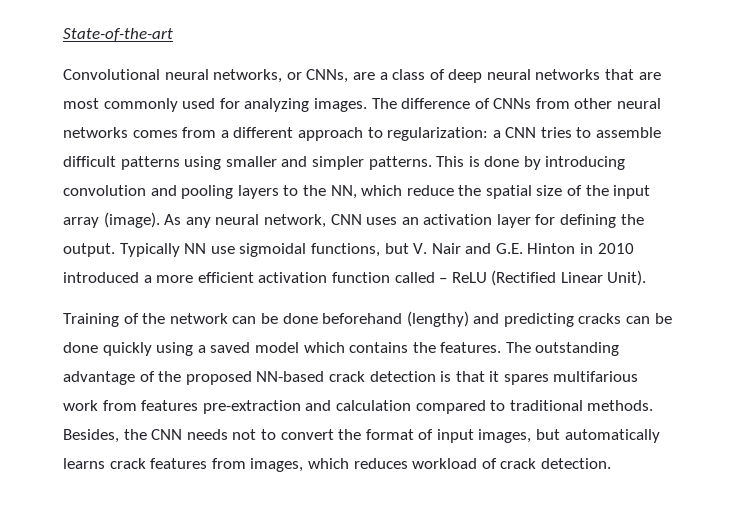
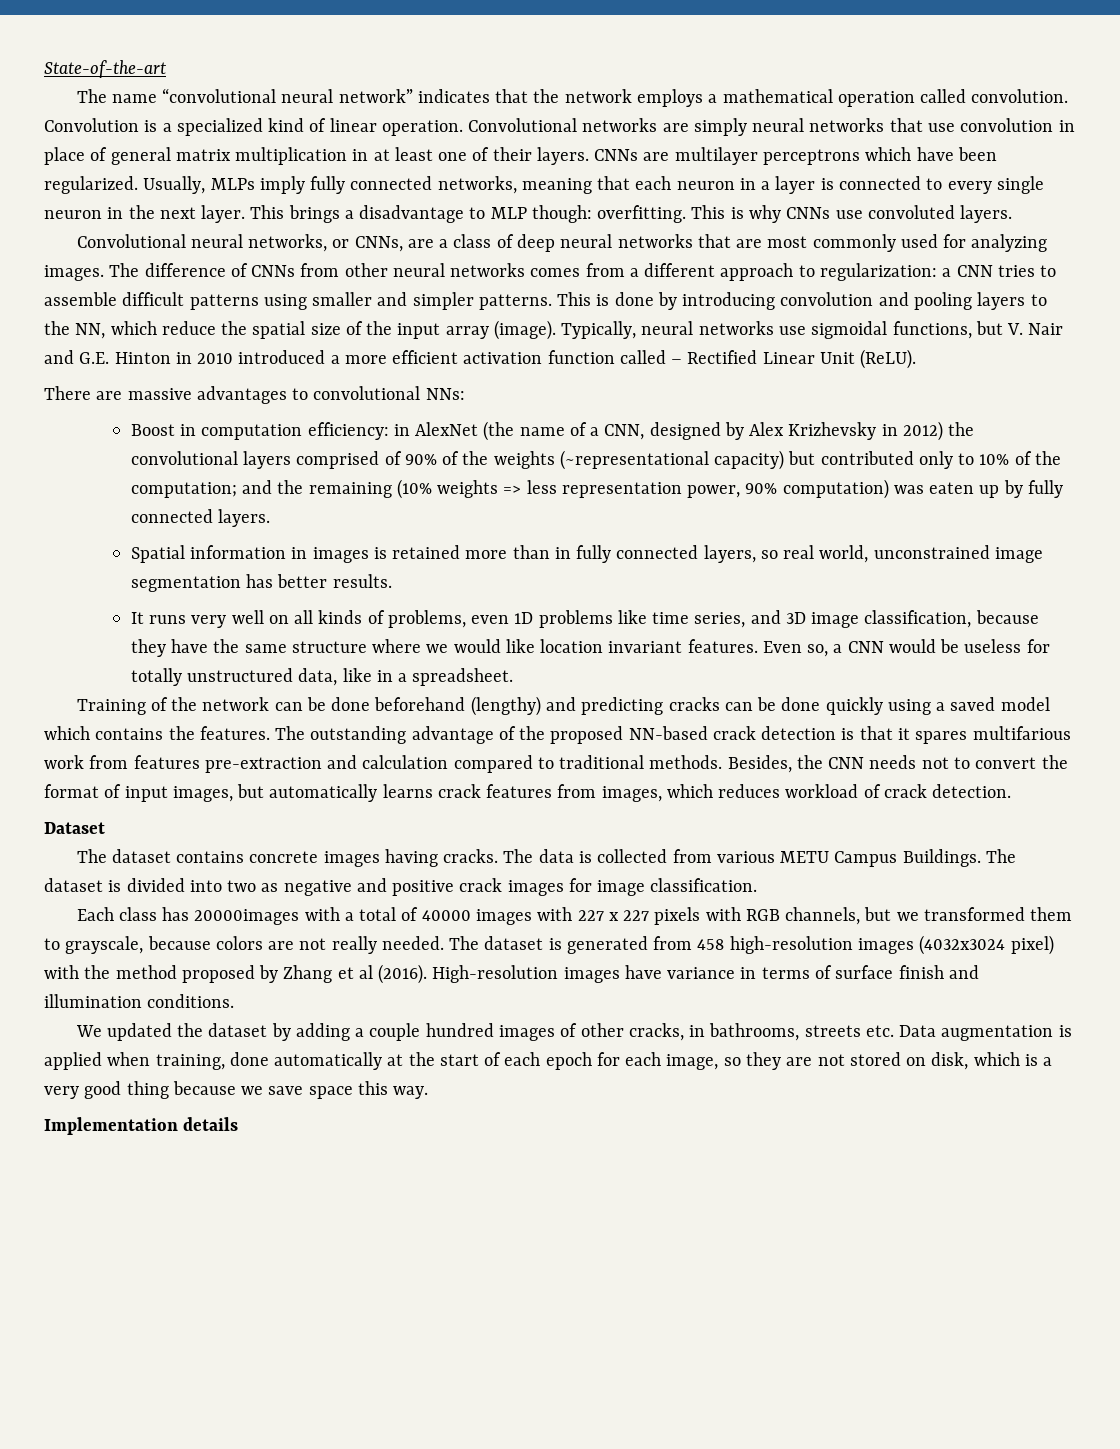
(173, 34) none -> [76,88,1069,107] [44,118,1075,136] [44,147,997,165] [44,176,1044,194] [44,205,1013,223] // The name “convolutional neural network” indicates that the network employs a mathematical operation called convolution. Convolution is a specialized kind of linear operation. Convolutional networks are simply neural networks that use convolution in place of general matrix multiplication in at least one of their layers. CNNs are multilayer perceptrons which have been regularized. Usually, MLPs imply fully connected networks, meaning that each neuron in a layer is connected to every single neuron in the next layer. This brings a disadvantage to MLP though: overfitting. This is why CNNs use convoluted layers.
[164,214,644,228] [63,243,207,257] As any neural network, CNN uses an activation layer for defining the output. Typically NN -> [561,321,774,339] Typically, neural networks
[451,270,647,286] ReLU (Rectified Linear Unit). -> [687,349,917,369] [44,386,465,404] [130,421,975,441] [130,450,1061,470] [130,479,1063,499] [130,509,270,527] [130,545,1043,563] [130,574,392,592] [130,610,1039,628] [130,639,1050,657] [130,668,514,686] Rectified Linear Unit (ReLU). // There are massive advantages to convolutional NNs: // Boost in computation efficiency: in AlexNet (the name of a CNN, designed by Alex Krizhevsky in 2012) the convolutional layers comprised of 90% of the weights (~representational capacity) but contributed only to 10% of the computation; and the remaining (10% weights => less representation power, 90% computation) was eaten up by fully connected layers. // Spatial information in images is retained more than in fully connected layers, so real world, unconstrained image segmentation has better results. // It runs very well on all kinds of problems, even 1D problems like time series, and 3D image classification, because they have the same structure where we would like location invariant features. Even so, a CNN would be useless for totally unstructured data, like in a spreadsheet.
(611, 463) none -> [44,822,105,834] [76,849,1016,867] [44,878,758,896] [76,907,1073,925] [44,935,1054,955] [44,964,979,984] [44,994,235,1008] [75,1023,1072,1041] [44,1052,1053,1070] [44,1081,429,1099] [44,1117,239,1135] // Dataset // The dataset contains concrete images having cracks. The data is collected from various METU Campus Buildings. The dataset is divided into two as negative and positive crack images for image classification. // Each class has 20000images with a total of 40000 images with 227 x 227 pixels with RGB channels, but we transformed them to grayscale, because colors are not really needed. The dataset is generated from 458 high-resolution images (4032x3024 pixel) with the method proposed by Zhang et al (2016). High-resolution images have variance in terms of surface finish and illumination conditions. // We updated the dataset by adding a couple hundred images of other cracks, in bathrooms, streets etc. Data augmentation is applied when training, done automatically at the start of each epoch for each image, so they are not stored on disk, which is a very good thing because we save space this way. // Implementation details

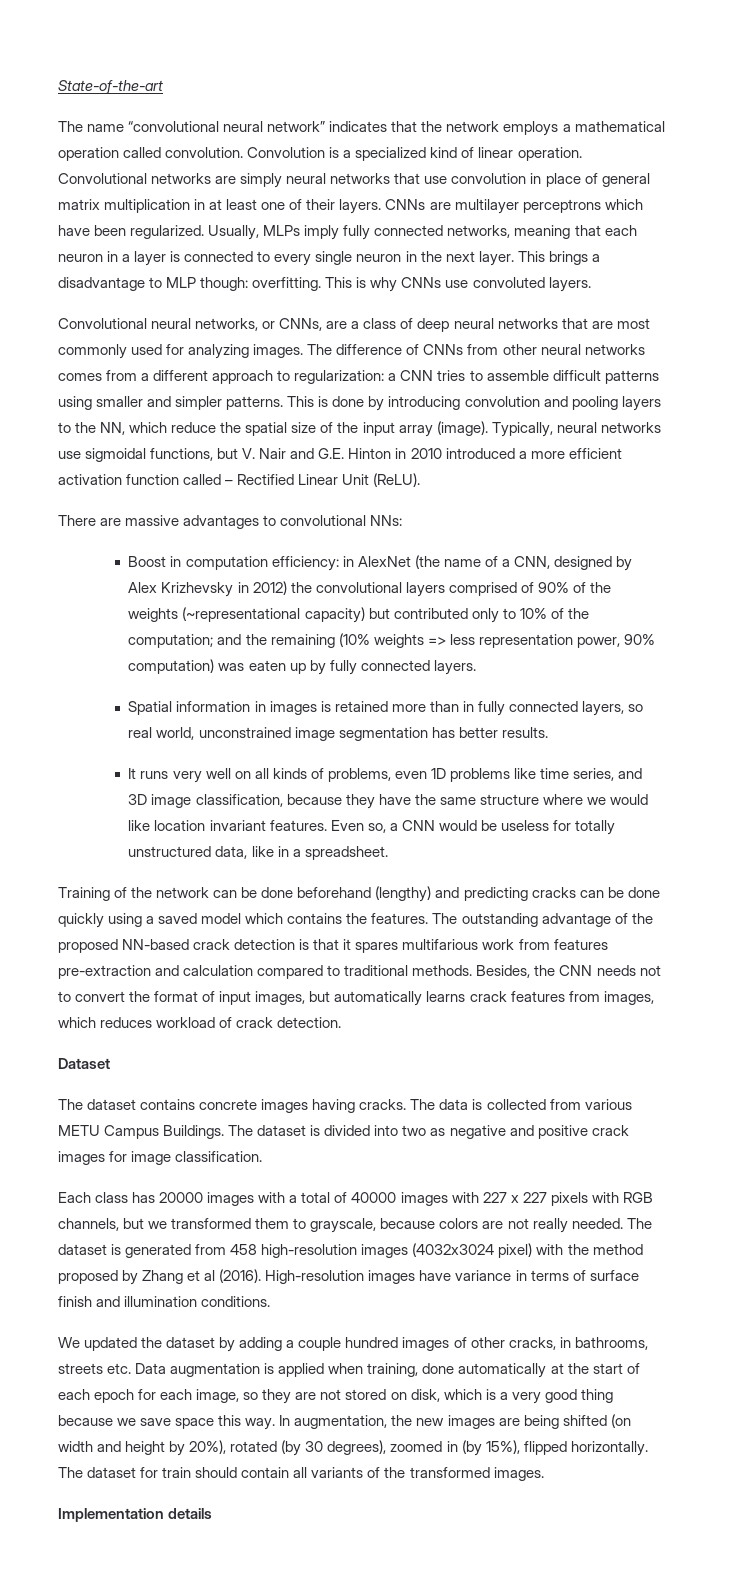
[194,909,300,925] 20000images -> [159,1192,255,1206] 20000 images
(429, 1092) none -> [279,1414,631,1429] [58,1440,648,1456] [58,1467,544,1481] In augmentation, the new images are being shifted (on width and height by 20%), rotated (by 30 degrees), zoomed in (by 15%), flipped horizontally. The dataset for train should contain all variants of the transformed images.

